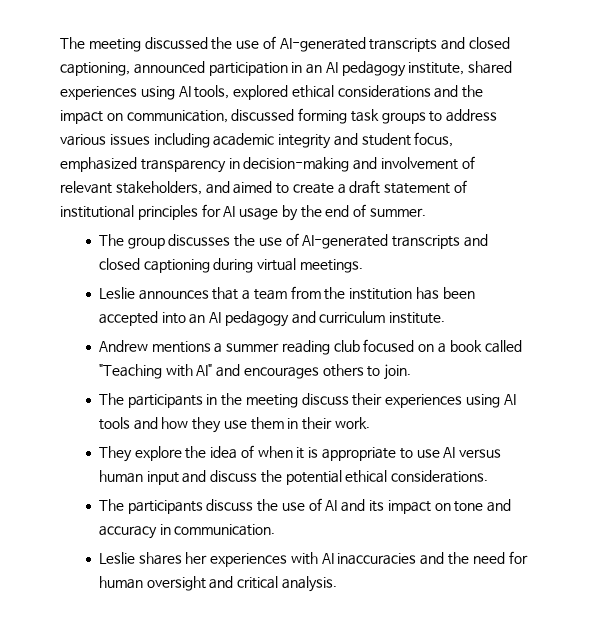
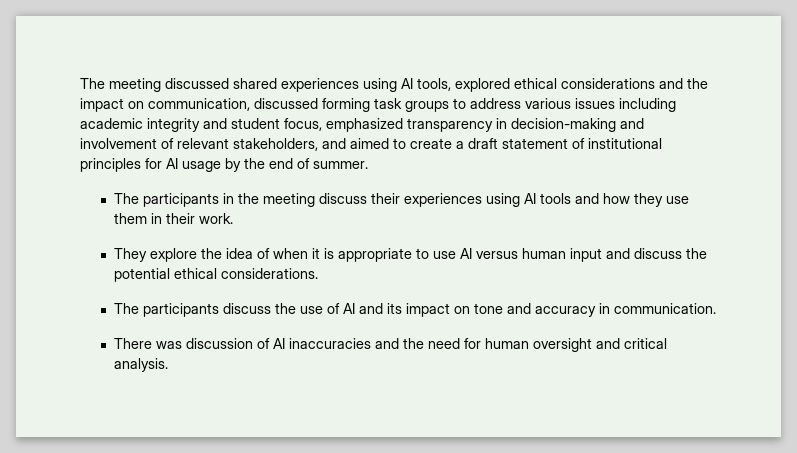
[211,36,511,52] [60,61,465,77] the use of AI-generated transcripts and closed captioning, announced participation in an AI pedagogy institute, -> (229, 83) none
[98,233,488,249] [98,258,363,273] [98,286,475,300] [98,311,446,327] [98,339,522,355] [98,364,412,380] // The group discusses the use of AI-generated transcripts and closed captioning during virtual meetings. // Leslie announces that a team from the institution has been accepted into an AI pedagogy and curriculum institute. // Andrew mentions a summer reading club focused on a book called "Teaching with AI" and encourages others to join. -> (368, 165) none
[98,552,318,567] Leslie shares her experiences with -> [113,338,270,349] There was discussion of

